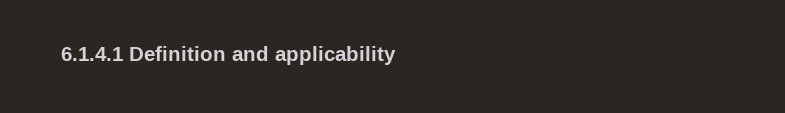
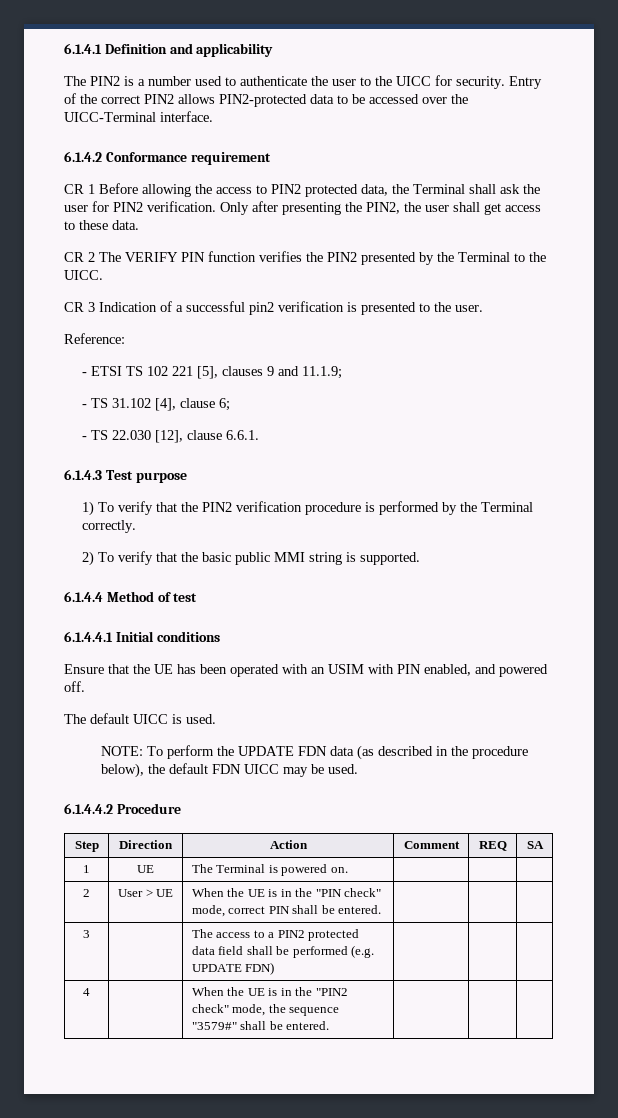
(396, 55) none -> [64,75,542,89] [64,93,468,107] [64,111,213,122] [64,151,271,165] [64,183,540,197] [64,201,541,215] [64,220,139,230] [64,251,546,265] [64,270,103,280] [64,301,483,315] [64,333,125,344] [82,366,343,379] [82,398,231,411] [82,430,260,443] [64,469,187,483] [82,501,534,516] [82,520,137,533] [82,551,421,566] [64,591,198,602] [64,631,220,642] [64,664,548,677] [64,681,85,692] [64,713,216,724] [100,745,528,760] [100,763,358,778] [64,803,181,814] [74,841,99,852] [119,840,173,849] [269,840,308,849] [403,841,460,849] [478,841,507,851] [526,841,544,849] [83,865,90,873] [137,865,154,873] [191,864,348,876] [83,889,90,897] [117,889,174,897] [191,888,382,897] [191,905,382,917] [83,930,90,938] [191,929,360,941] [191,945,375,958] [191,962,275,975] [83,988,90,996] [191,987,348,996] [191,1004,340,1016] [191,1021,330,1030] // The PIN2 is a number used to authenticate the user to the UICC for security. Entry of the correct PIN2 allows PIN2-protected data to be accessed over the UICC-Terminal interface. // 6.1.4.2 Conformance requirement // CR 1 Before allowing the access to PIN2 protected data, the Terminal shall ask the user for PIN2 verification. Only after presenting the PIN2, the user shall get access to these data. // CR 2 The VERIFY PIN function verifies the PIN2 presented by the Terminal to the UICC. // CR 3 Indication of a successful pin2 verification is presented to the user. // Reference: // - ETSI TS 102 221 [5], clauses 9 and 11.1.9; // - TS 31.102 [4], clause 6; // - TS 22.030 [12], clause 6.6.1. // 6.1.4.3 Test purpose // 1) To verify that the PIN2 verification procedure is performed by the Terminal correctly. // 2) To verify that the basic public MMI string is supported. // 6.1.4.4 Method of test // 6.1.4.4.1 Initial conditions // Ensure that the UE has been operated with an USIM with PIN enabled, and powered off. // The default UICC is used. // NOTE: To perform the UPDATE FDN data (as described in the procedure below), the default FDN UICC may be used. // 6.1.4.4.2 Procedure // Step | Direction | Action | Comment | REQ | SA // 1 | UE | The Terminal is powered on. | | | // 2 | User > UE | When the UE is in the "PIN check" mode, correct PIN shall be entered. | | | // 3 | | The access to a PIN2 protected data field shall be performed (e.g. UPDATE FDN) | | | // 4 | | When the UE is in the "PIN2 check" mode, the sequence "3579#" shall be entered. | | |

